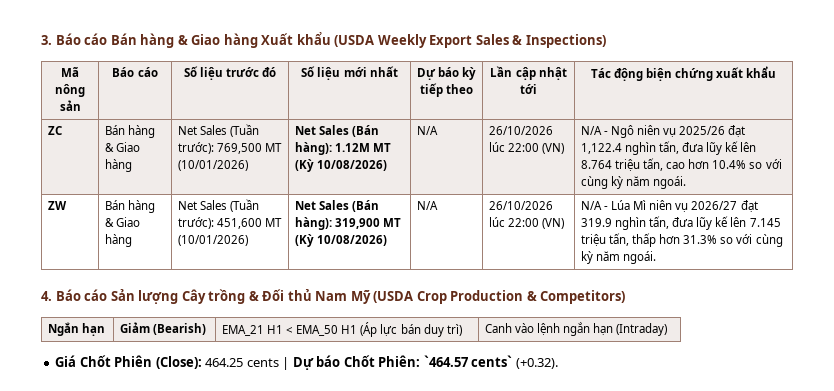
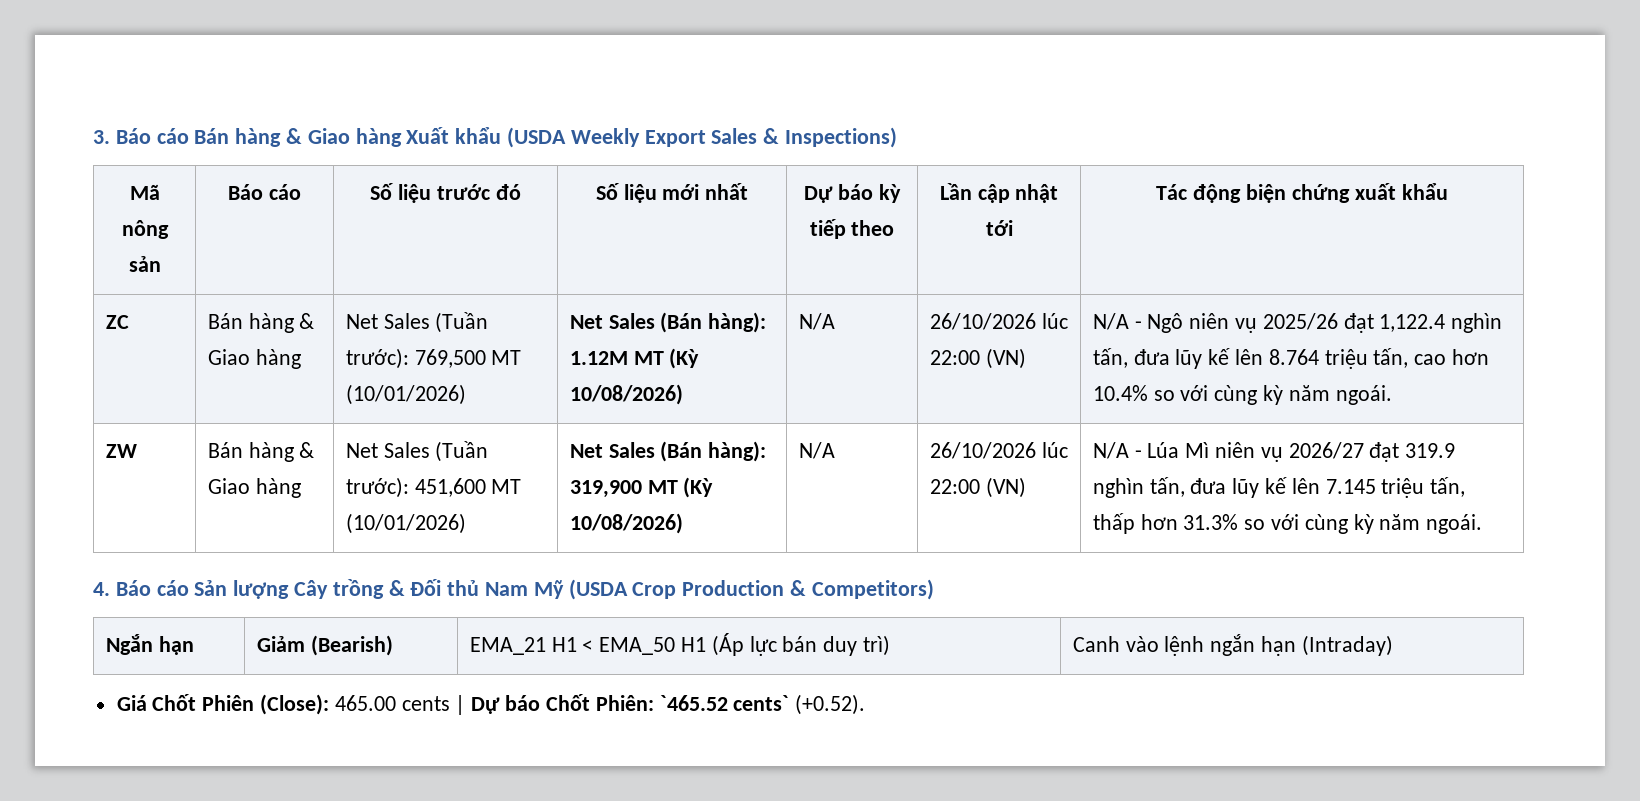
[205,358,244,367] 464.25 -> [334,695,396,711] 465.00
[423,355,558,369] `464.57 cents` (+0.32). -> [659,694,866,715] `465.52 cents` (+0.52).

